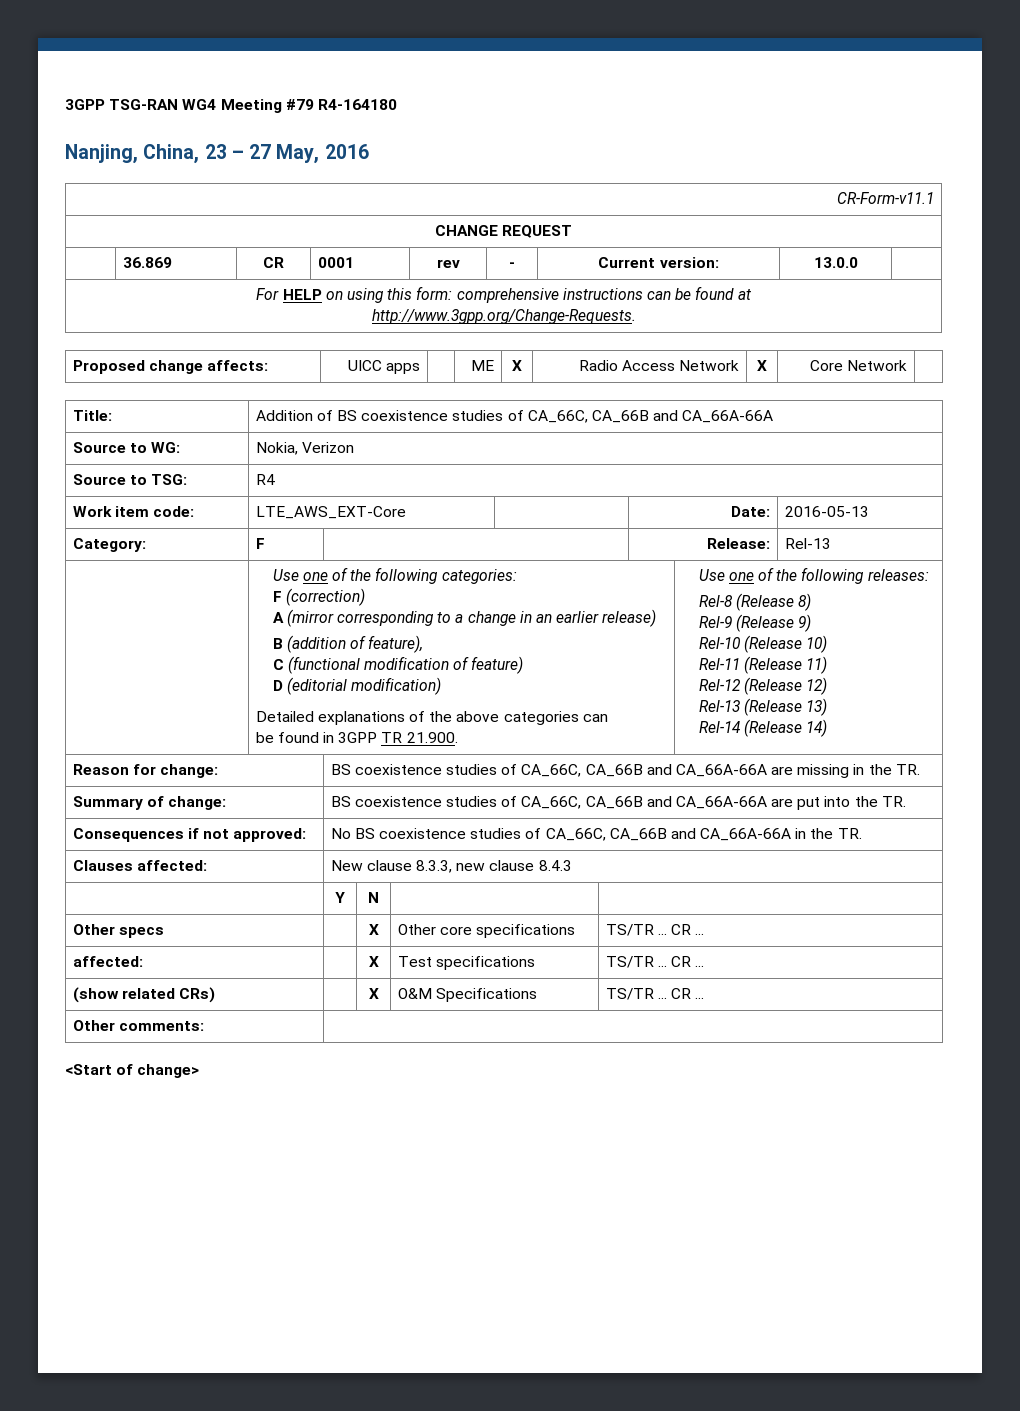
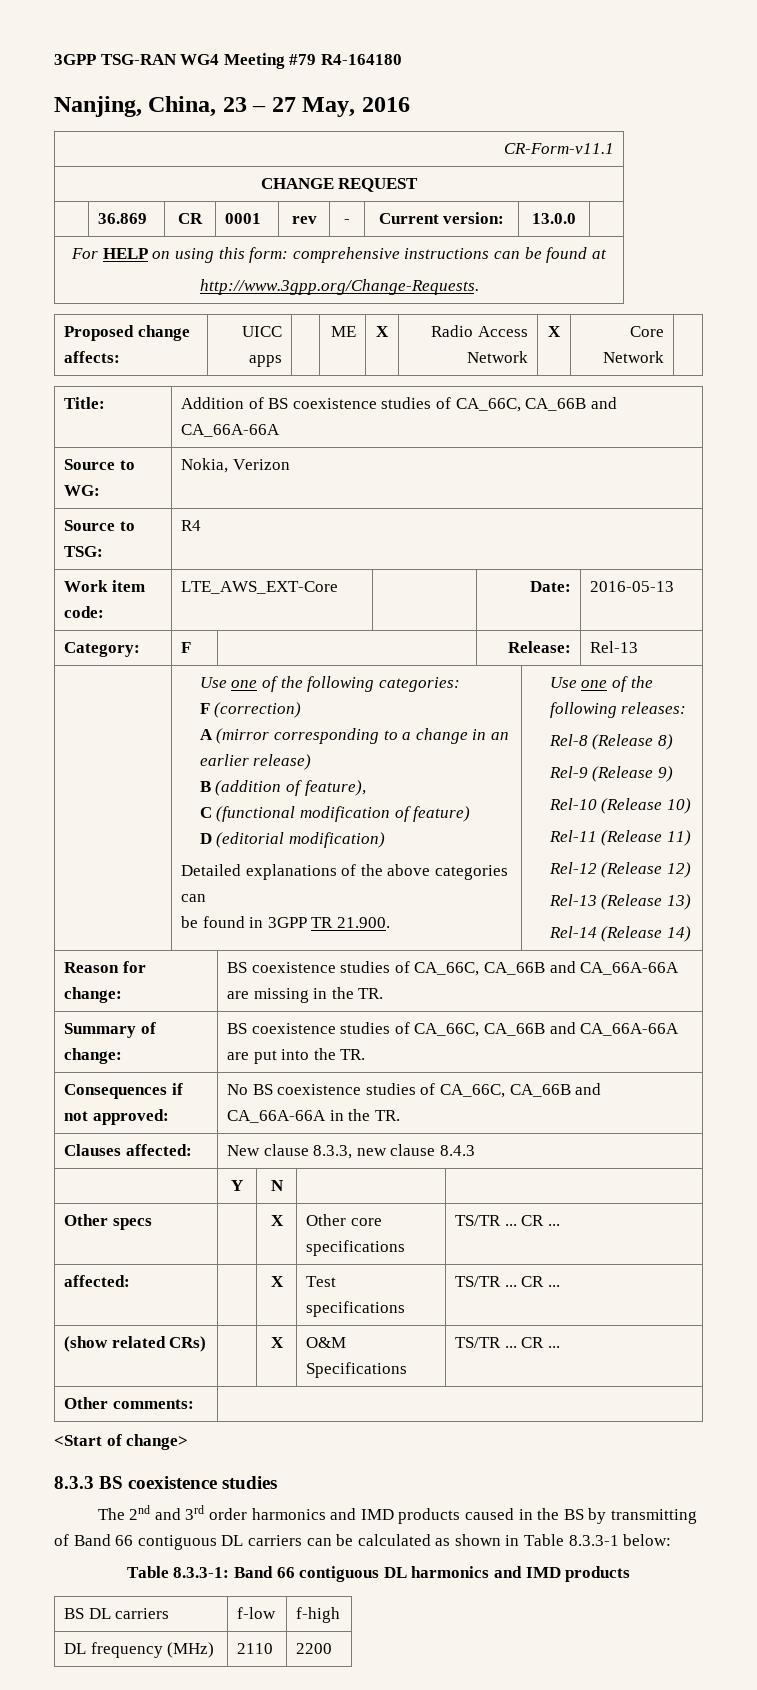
(200, 1071) none -> [54,1476,278,1489] [97,1505,697,1524] [54,1534,672,1550] [126,1566,631,1582] [63,1608,170,1619] [236,1607,276,1619] [295,1607,340,1623] [63,1642,215,1658] [236,1643,273,1654] [295,1643,332,1654] // 8.3.3 BS coexistence studies // The 2nd and 3rd order harmonics and IMD products caused in the BS by transmitting of Band 66 contiguous DL carriers can be calculated as shown in Table 8.3.3-1 below: // Table 8.3.3-1: Band 66 contiguous DL harmonics and IMD products // BS DL carriers | f-low | f-high // DL frequency (MHz) | 2110 | 2200

